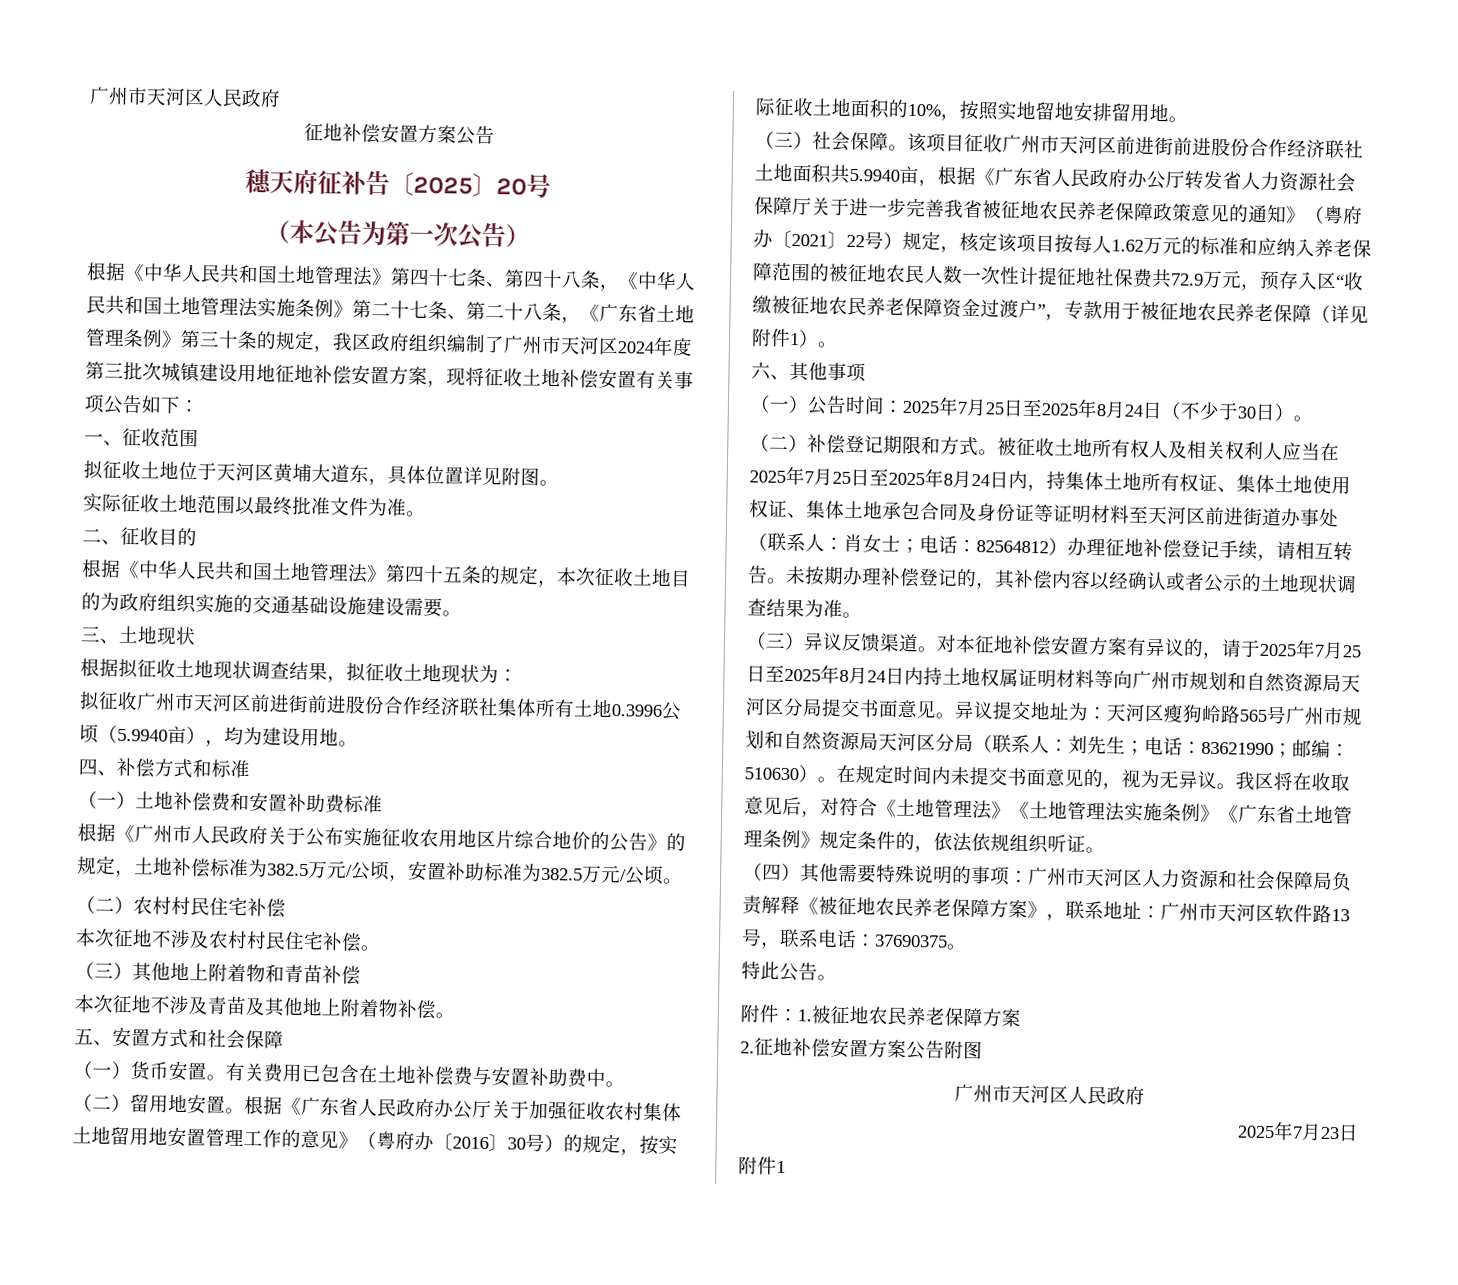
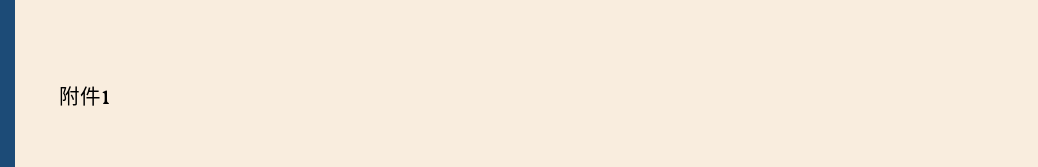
[89,86,281,108] [303,122,495,145] [245,168,551,198] [264,219,530,249] [86,262,696,292] [86,295,695,324] [85,328,693,357] [85,361,694,390] [84,394,199,414] [84,427,199,448] [83,460,559,487] [83,493,426,517] [82,526,197,547] [81,559,691,588] [81,592,462,618] [80,625,196,646] [80,658,518,684] [79,691,682,721] [79,724,358,747] [78,757,250,779] [78,790,383,814] [77,823,686,852] [77,855,683,885] [76,895,286,918] [75,928,380,952] [75,961,361,985] [74,994,455,1020] [74,1026,284,1050] [73,1060,625,1088] [73,1093,682,1122] [72,1126,678,1156] [755,97,1188,123] [755,130,1364,159] [754,163,1356,193] [754,196,1363,225] [753,229,1372,258] [753,262,1364,291] [752,295,1369,324] [751,328,838,348] [751,361,866,383] [750,394,1313,422] [750,433,1340,462] [749,465,1351,495] [749,499,1339,528] [748,532,1353,562] [747,565,1357,594] [747,598,862,619] [746,631,1362,660] [746,664,1361,693] [745,697,1363,726] [745,730,1350,758] [744,764,1350,792] [744,796,1353,825] [743,829,1105,854] [743,862,1352,892] [742,895,1350,924] [741,928,967,950] [741,961,837,982] [740,1004,1021,1027] [740,1037,983,1060] [953,1083,1145,1105] [1237,1121,1359,1142] 广州市天河区人民政府 // 征地补偿安置方案公告 // 穗天府征补告〔2025〕20号 // （本公告为第一次公告） // 根据《中华人民共和国土地管理法》第四十七条、第四十八条，《中华人民共和国土地管理法实施条例》第二十七条、第二十八条，《广东省土地管理条例》第三十条的规定，我区政府组织编制了广州市天河区2024年度第三批次城镇建设用地征地补偿安置方案，现将征收土地补偿安置有关事项公告如下： // 一、征收范围 // 拟征收土地位于天河区黄埔大道东，具体位置详见附图。 // 实际征收土地范围以最终批准文件为准。 // 二、征收目的 // 根据《中华人民共和国土地管理法》第四十五条的规定，本次征收土地目的为政府组织实施的交通基础设施建设需要。 // 三、土地现状 // 根据拟征收土地现状调查结果，拟征收土地现状为： // 拟征收广州市天河区前进街前进股份合作经济联社集体所有土地0.3996公顷（5.9940亩），均为建设用地。 // 四、补偿方式和标准 // （一）土地补偿费和安置补助费标准 // 根据《广州市人民政府关于公布实施征收农用地区片综合地价的公告》的规定，土地补偿标准为382.5万元/公顷，安置补助标准为382.5万元/公顷。 // （二）农村村民住宅补偿 // 本次征地不涉及农村村民住宅补偿。 // （三）其他地上附着物和青苗补偿 // 本次征地不涉及青苗及其他地上附着物补偿。 // 五、安置方式和社会保障 // （一）货币安置。有关费用已包含在土地补偿费与安置补助费中。 // （二）留用地安置。根据《广东省人民政府办公厅关于加强征收农村集体土地留用地安置管理工作的意见》（粤府办〔2016〕30号）的规定，按实际征收土地面积的10%，按照实地留地安排留用地。 // （三）社会保障。该项目征收广州市天河区前进街前进股份合作经济联社土地面积共5.9940亩，根据《广东省人民政府办公厅转发省人力资源社会保障厅关于进一步完善我省被征地农民养老保障政策意见的通知》（粤府办〔2021〕22号）规定，核定该项目按每人1.62万元的标准和应纳入养老保障范围的被征地农民人数一次性计提征地社保费共72.9万元，预存入区“收缴被征地农民养老保障资金过渡户”，专款用于被征地农民养老保障（详见附件1）。 // 六、其他事项 // （一）公告时间：2025年7月25日至2025年8月24日（不少于30日）。 // （二）补偿登记期限和方式。被征收土地所有权人及相关权利人应当在2025年7月25日至2025年8月24日内，持集体土地所有权证、集体土地使用权证、集体土地承包合同及身份证等证明材料至天河区前进街道办事处（联系人：肖女士；电话：82564812）办理征地补偿登记手续，请相互转告。未按期办理补偿登记的，其补偿内容以经确认或者公示的土地现状调查结果为准。 // （三）异议反馈渠道。对本征地补偿安置方案有异议的，请于2025年7月25日至2025年8月24日内持土地权属证明材料等向广州市规划和自然资源局天河区分局提交书面意见。异议提交地址为：天河区瘦狗岭路565号广州市规划和自然资源局天河区分局（联系人：刘先生；电话：83621990；邮编：510630）。在规定时间内未提交书面意见的，视为无异议。我区将在收取意见后，对符合《土地管理法》《土地管理法实施条例》《广东省土地管理条例》规定条件的，依法依规组织听证。 // （四）其他需要特殊说明的事项：广州市天河区人力资源和社会保障局负责解释《被征地农民养老保障方案》，联系地址：广州市天河区软件路13号，联系电话：37690375。 // 特此公告。 // 附件：1.被征地农民养老保障方案 // 2.征地补偿安置方案公告附图 // 广州市天河区人民政府 // 2025年7月23日 // -> (59, 96) none

